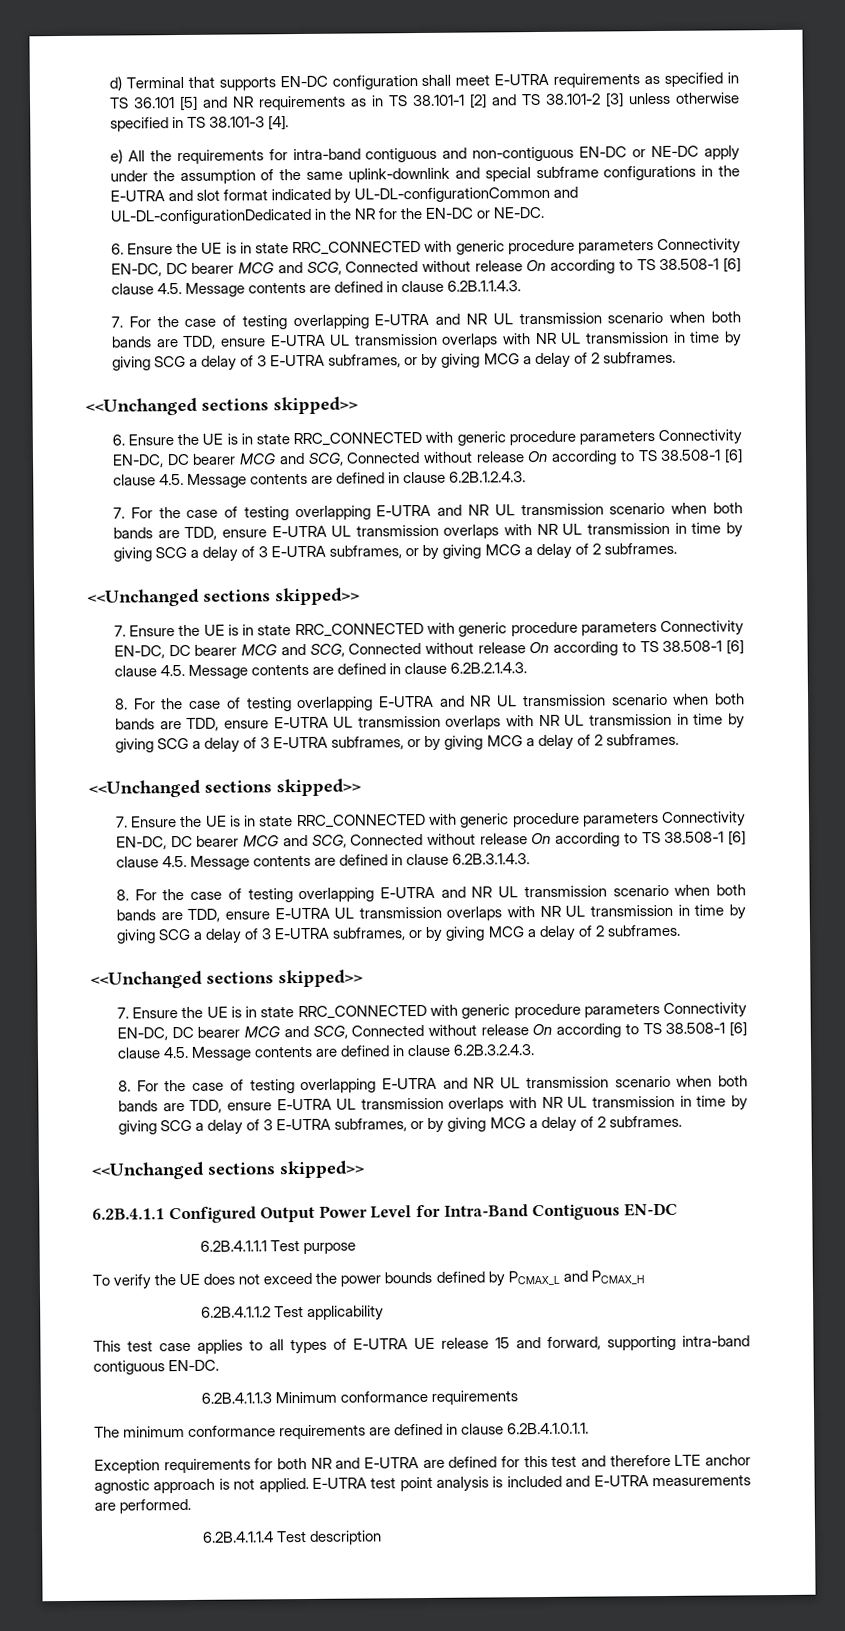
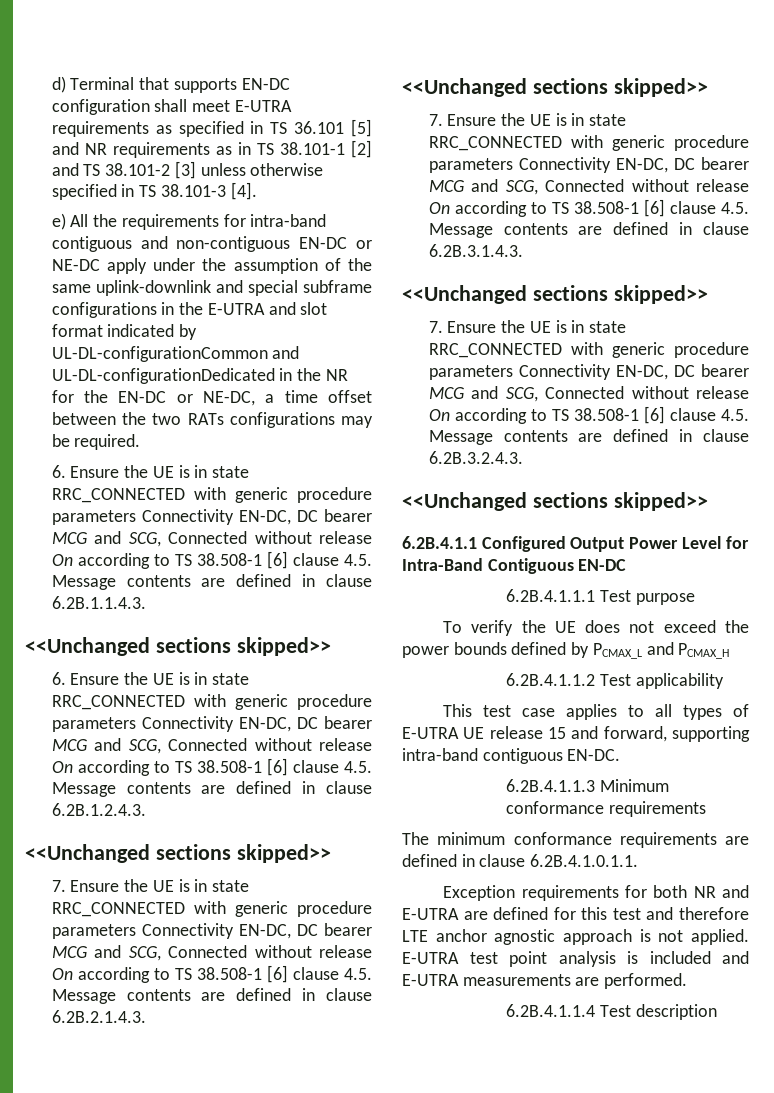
[493,206,545,219] NE-DC. -> [203,390,373,406] [51,412,373,428] [51,434,141,450] NE-DC, a time offset between the two RATs configurations may be required.
[110,311,742,330] [110,331,743,349] [111,351,676,371] // 7. For the case of testing overlapping E-UTRA and NR UL transmission scenario when both bands are TDD, ensure E-UTRA UL transmission overlaps with NR UL transmission in time by giving SCG a delay of 3 E-UTRA subframes, or by giving MCG a delay of 2 subframes. -> (146, 602) none
[112,502,744,521] [112,522,744,540] [112,542,677,562] // 7. For the case of testing overlapping E-UTRA and NR UL transmission scenario when both bands are TDD, ensure E-UTRA UL transmission overlaps with NR UL transmission in time by giving SCG a delay of 3 E-UTRA subframes, or by giving MCG a delay of 2 subframes. -> (146, 809) none
[114,693,746,712] [114,713,746,731] [114,733,679,753] // 8. For the case of testing overlapping E-UTRA and NR UL transmission scenario when both bands are TDD, ensure E-UTRA UL transmission overlaps with NR UL transmission in time by giving SCG a delay of 3 E-UTRA subframes, or by giving MCG a delay of 2 subframes. -> (146, 1016) none
[115,884,747,903] [115,904,747,922] [115,924,681,944] // 8. For the case of testing overlapping E-UTRA and NR UL transmission scenario when both bands are TDD, ensure E-UTRA UL transmission overlaps with NR UL transmission in time by giving SCG a delay of 3 E-UTRA subframes, or by giving MCG a delay of 2 subframes. -> (523, 250) none
[117,1075,749,1094] [117,1095,749,1113] [117,1115,682,1135] // 8. For the case of testing overlapping E-UTRA and NR UL transmission scenario when both bands are TDD, ensure E-UTRA UL transmission overlaps with NR UL transmission in time by giving SCG a delay of 3 E-UTRA subframes, or by giving MCG a delay of 2 subframes. -> (523, 457) none

